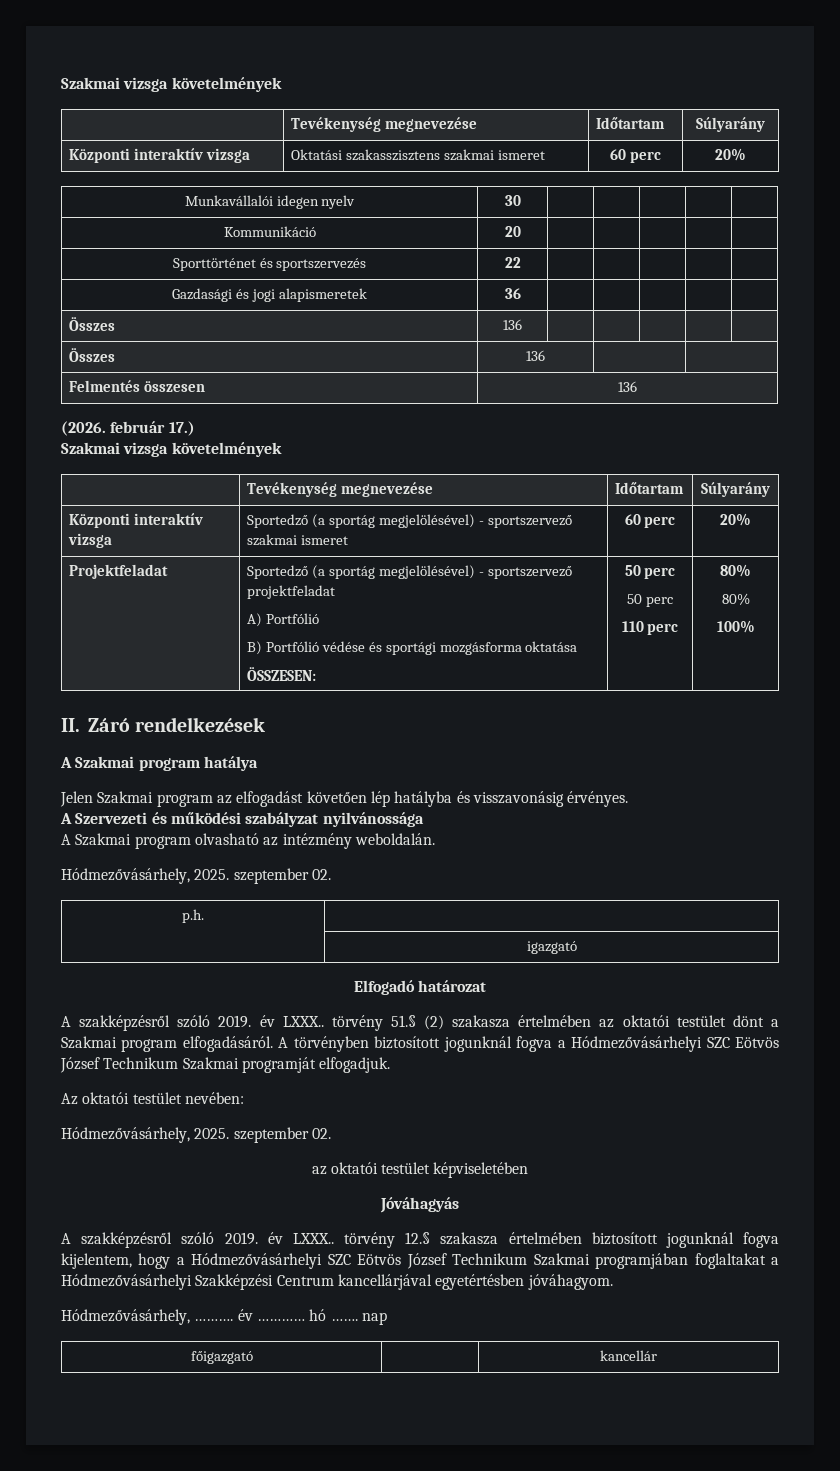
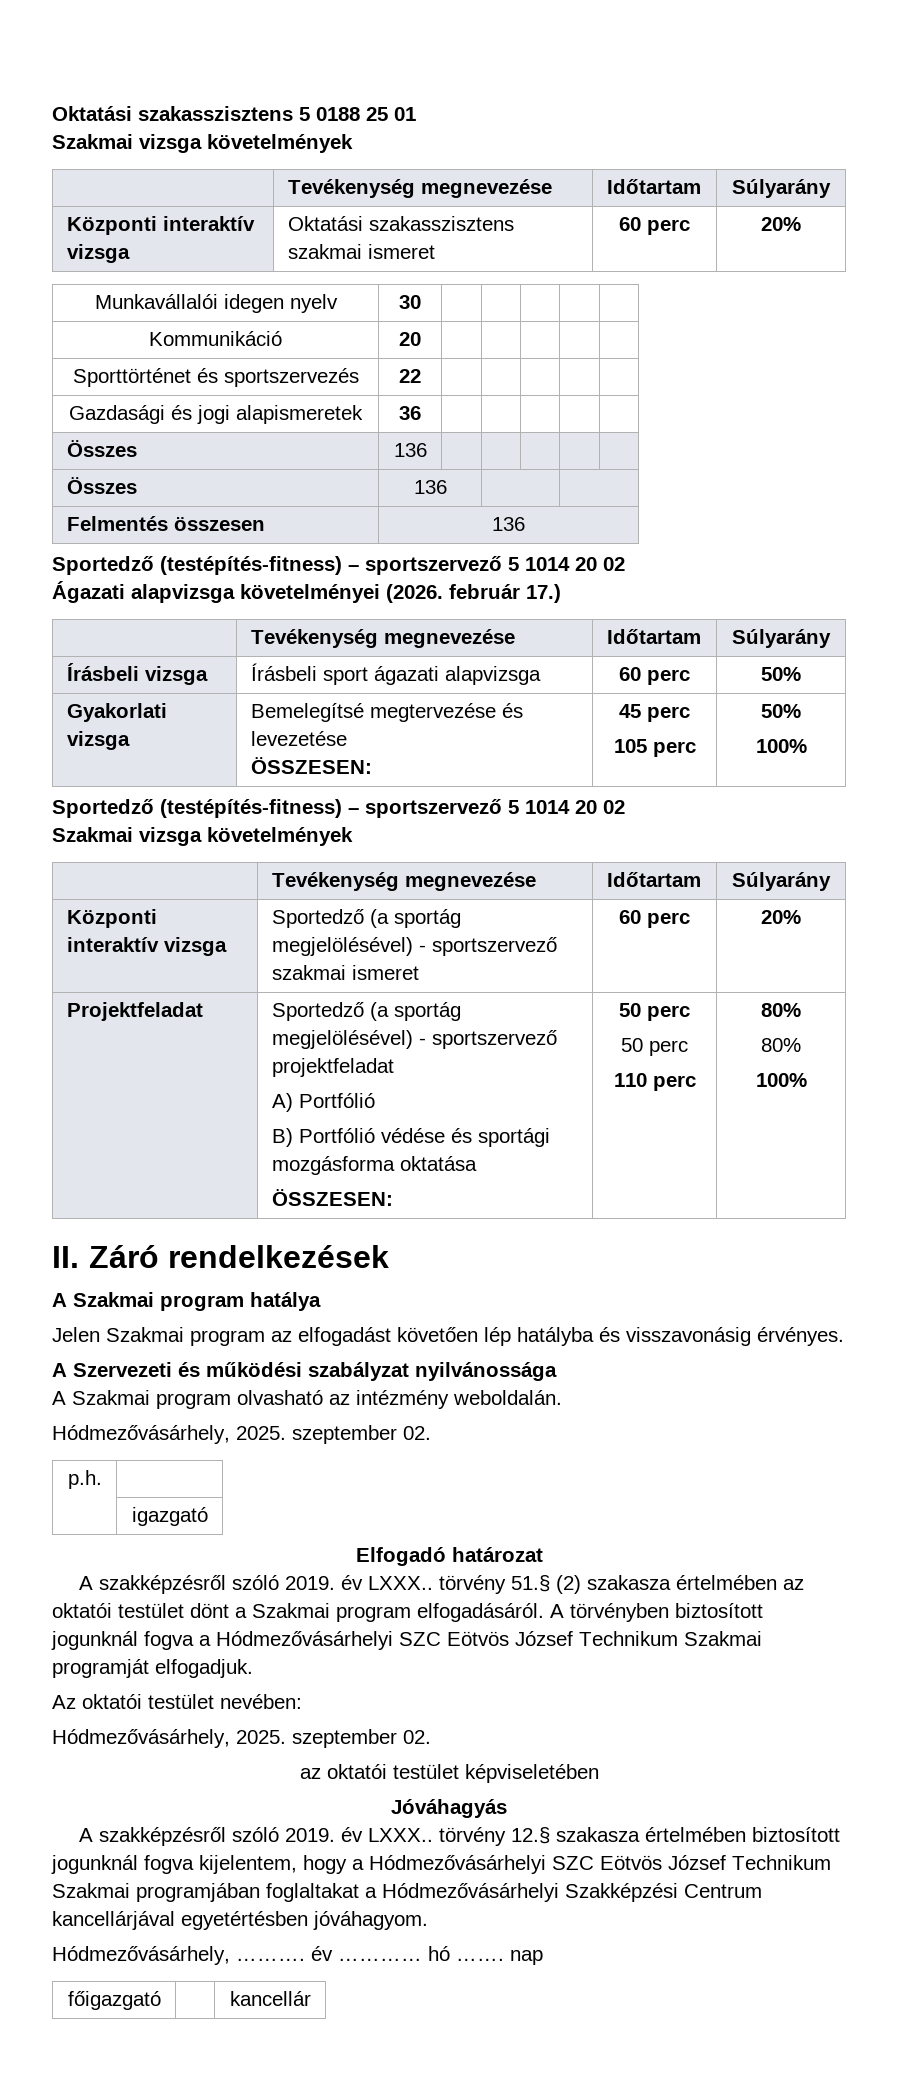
(61, 83) none -> [52,106,416,121] Oktatási szakasszisztens 5 0188 25 01 //
[61,421,195,436] (2026. február 17.) -> [52,556,625,575] [52,581,561,603] [250,629,515,648] [606,629,701,644] [732,629,831,648] [66,663,208,685] [250,663,541,685] [619,667,690,685] [761,667,801,681] [66,703,167,722] [66,731,130,750] [250,703,523,722] [250,731,347,746] [250,757,372,774] [619,704,690,722] [613,739,696,757] [761,704,801,718] [755,739,807,753] [52,799,625,818] Sportedző (testépítés-fitness) – sportszervező 5 1014 20 02 // Ágazati alapvizsga követelményei (2026. február 17.) // | Tevékenység megnevezése | Időtartam | Súlyarány // Írásbeli vizsga | Írásbeli sport ágazati alapvizsga | 60 perc | 50% // Gyakorlati vizsga | Bemelegítsé megtervezése és levezetése // ÖSSZESEN: | 45 perc // 105 perc | 50% // 100% // Sportedző (testépítés-fitness) – sportszervező 5 1014 20 02

